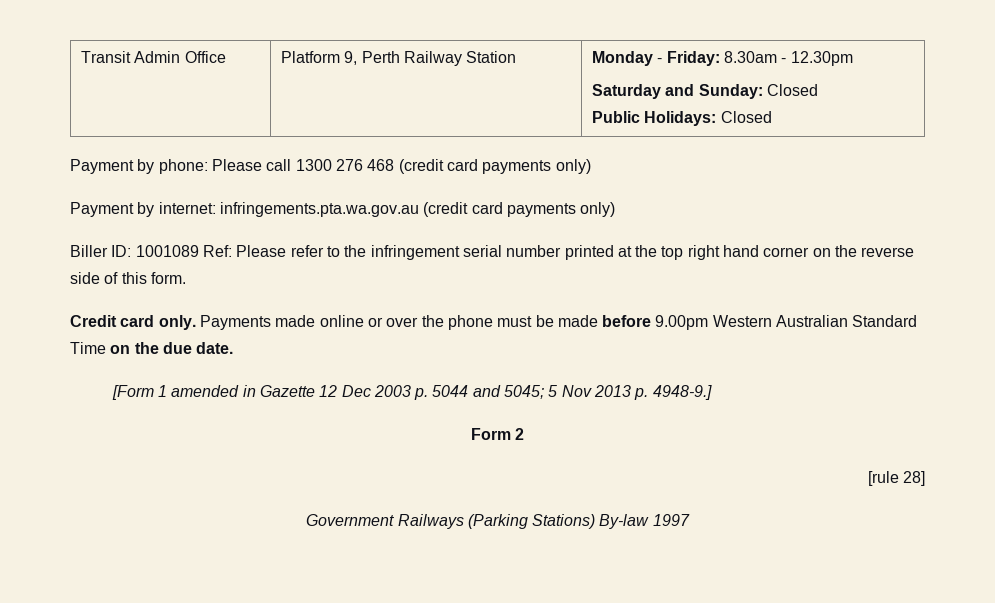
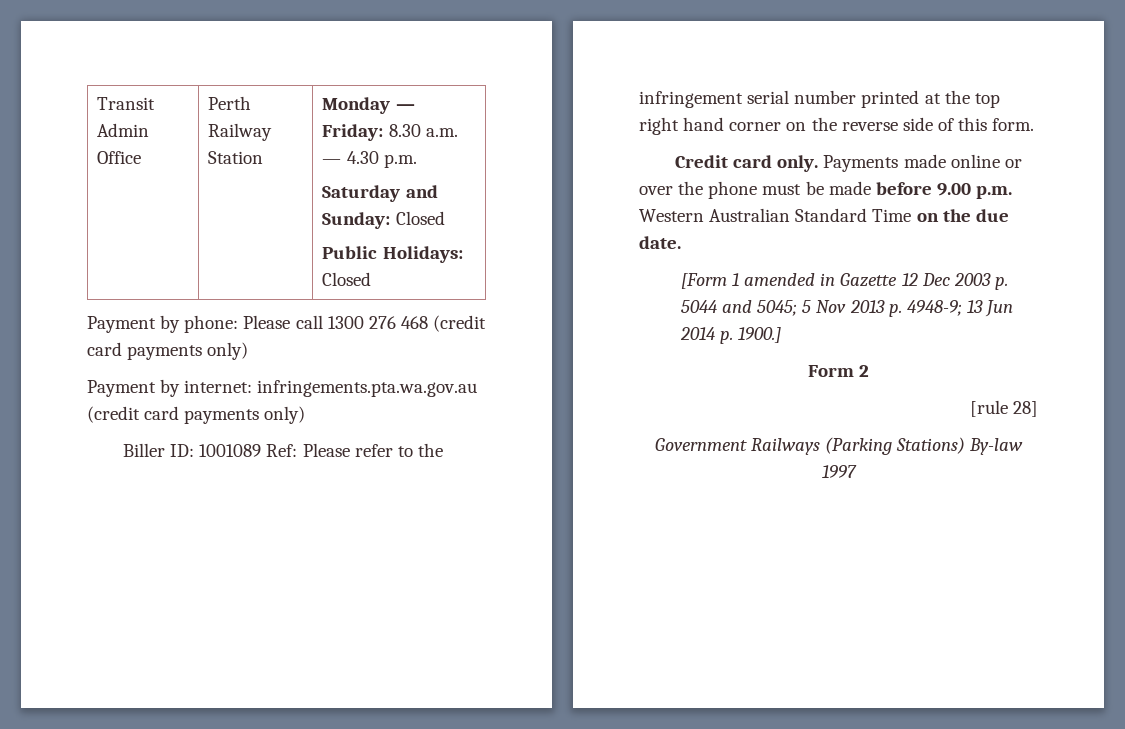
[281,51,358,65] Platform 9, -> (142, 157) none
[657,51,853,66] - Friday: 8.30am - 12.30pm -> [395,104,415,110] [322,124,458,141] [322,151,417,168] — Friday: 8.30 a.m. — 4.30 p.m.
[655,315,709,330] 9.00pm -> [936,183,1013,199] 9.00 p.m.
[652,385,712,400] 4948-9.] -> [906,300,1014,317] [679,327,782,344] 4948-9; 13 Jun 2014 p. 1900.]

